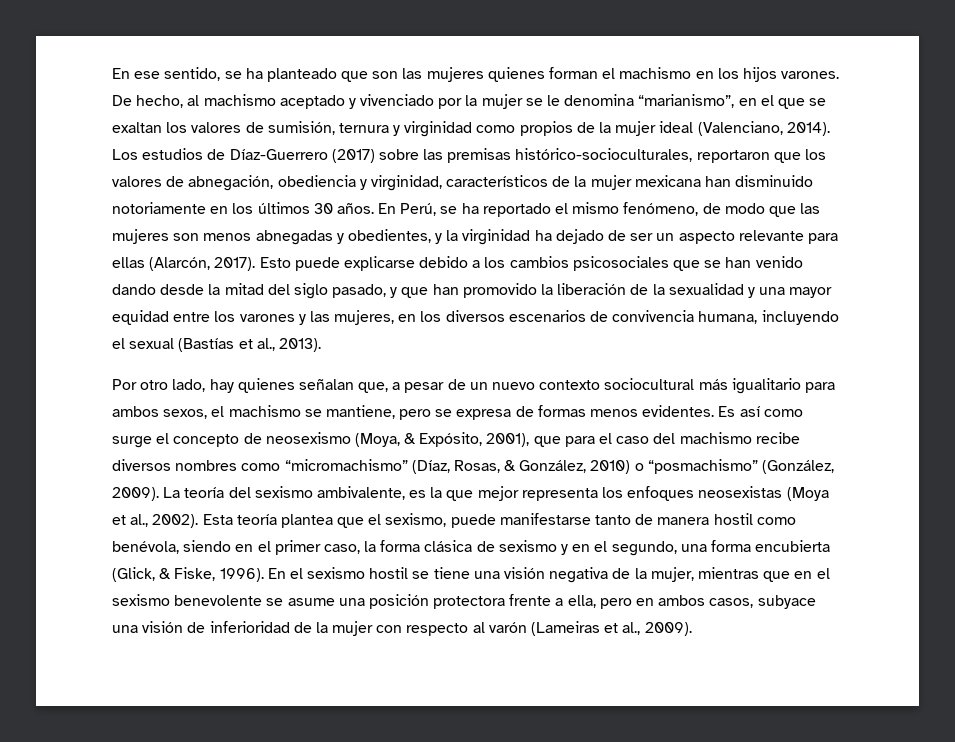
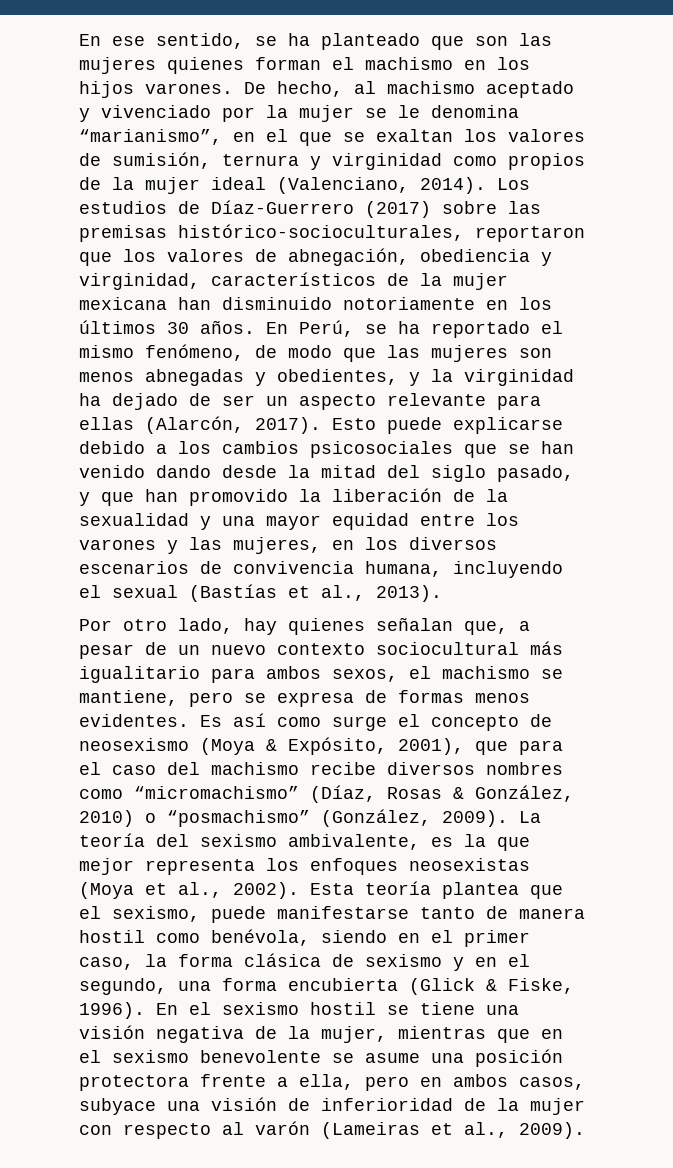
[354,433,400,447] (Moya, -> [200,738,255,755] (Moya
[453,460,500,473] Rosas, -> [387,787,442,799] Rosas
[112,567,155,582] (Glick, -> [409,978,475,995] (Glick

